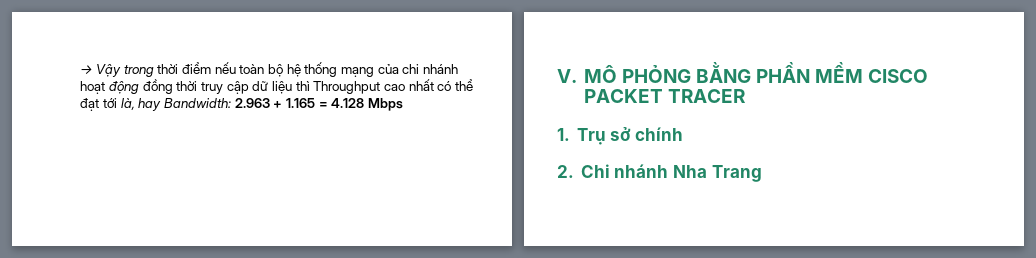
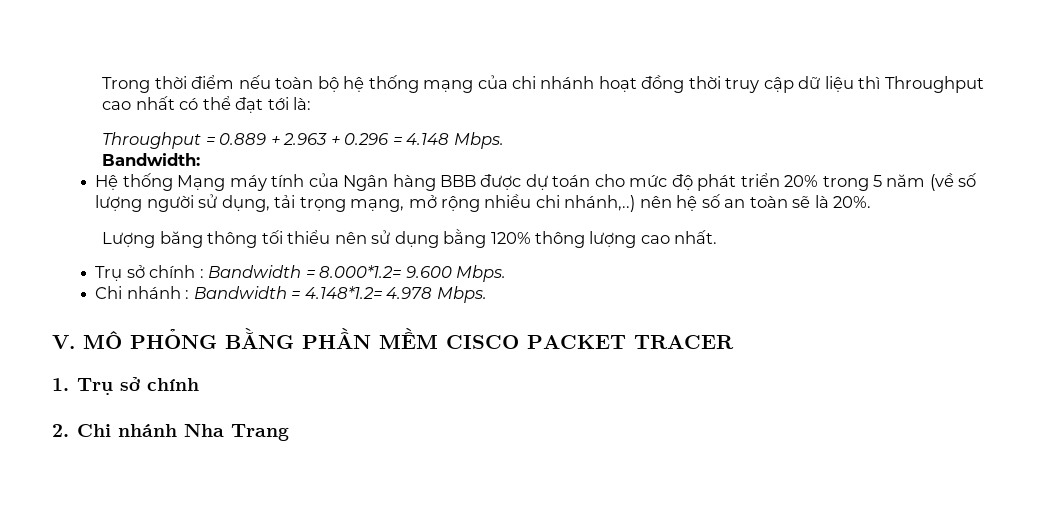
[80,64,154,77] → Vậy trong -> [102,77,151,93] Trong
[109,81,140,94] động -> (637, 84) none
[120,98,403,111] là, hay Bandwidth: 2.963 + 1.165 = 4.128 Mbps -> [293,97,312,110] [102,132,504,149] [102,153,201,166] [95,173,978,191] [95,194,871,212] [102,229,718,248] [95,265,506,282] [95,286,487,303] là: // Throughput = 0.889 + 2.963 + 0.296 = 4.148 Mbps. // Bandwidth: // Hệ thống Mạng máy tính của Ngân hàng BBB được dự toán cho mức độ phát triển 20% trong 5 năm (về số lượng người sử dụng, tải trọng mạng, mở rộng nhiều chi nhánh,..) nên hệ số an toàn sẽ là 20%. // Lượng băng thông tối thiểu nên sử dụng bằng 120% thông lượng cao nhất. // Trụ sở chính : Bandwidth = 8.000*1.2= 9.600 Mbps. // Chi nhánh : Bandwidth = 4.148*1.2= 4.978 Mbps.

